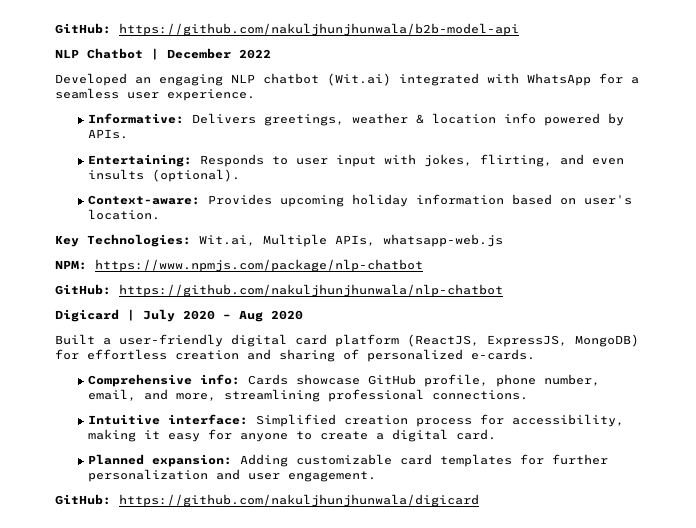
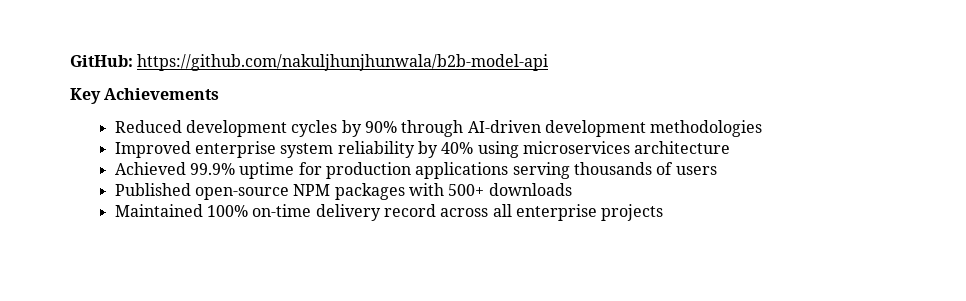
[55,48,271,60] [55,73,639,86] [55,88,255,101] [88,113,625,126] [88,129,129,139] [88,154,625,167] [88,169,241,182] [88,194,633,207] [88,209,161,220] [55,234,503,247] [55,259,423,272] [55,284,503,297] [55,309,303,322] [55,334,639,347] [55,349,535,362] [88,374,601,387] [88,389,529,402] [88,414,625,427] [88,429,497,442] [88,454,609,467] [88,469,377,482] [55,494,479,507] NLP Chatbot | December 2022 // Developed an engaging NLP chatbot (Wit.ai) integrated with WhatsApp for a seamless user experience. // Informative: Delivers greetings, weather & location info powered by APIs. // Entertaining: Responds to user input with jokes, flirting, and even insults (optional). // Context-aware: Provides upcoming holiday information based on user's location. // Key Technologies: Wit.ai, Multiple APIs, whatsapp-web.js // NPM: https://www.npmjs.com/package/nlp-chatbot // GitHub: https://github.com/nakuljhunjhunwala/nlp-chatbot // Digicard | July 2020 – Aug 2020 // Built a user-friendly digital card platform (ReactJS, ExpressJS, MongoDB) for effortless creation and sharing of personalized e-cards. // Comprehensive info: Cards showcase GitHub profile, phone number, email, and more, streamlining professional connections. // Intuitive interface: Simplified creation process for accessibility, making it easy for anyone to create a digital card. // Planned expansion: Adding customizable card templates for further personalization and user engagement. // GitHub: https://github.com/nakuljhunjhunwala/digicard -> [70,88,220,104] [114,120,763,137] [114,141,731,158] [114,162,717,179] [114,183,572,200] [114,204,664,221] Key Achievements // Reduced development cycles by 90% through AI-driven development methodologies // Improved enterprise system reliability by 40% using microservices architecture // Achieved 99.9% uptime for production applications serving thousands of users // Published open-source NPM packages with 500+ downloads // Maintained 100% on-time delivery record across all enterprise projects

